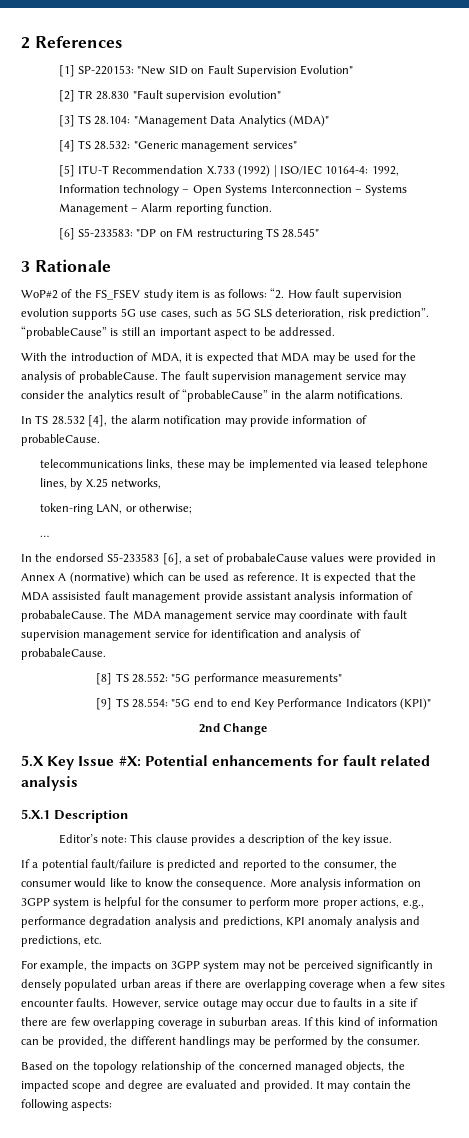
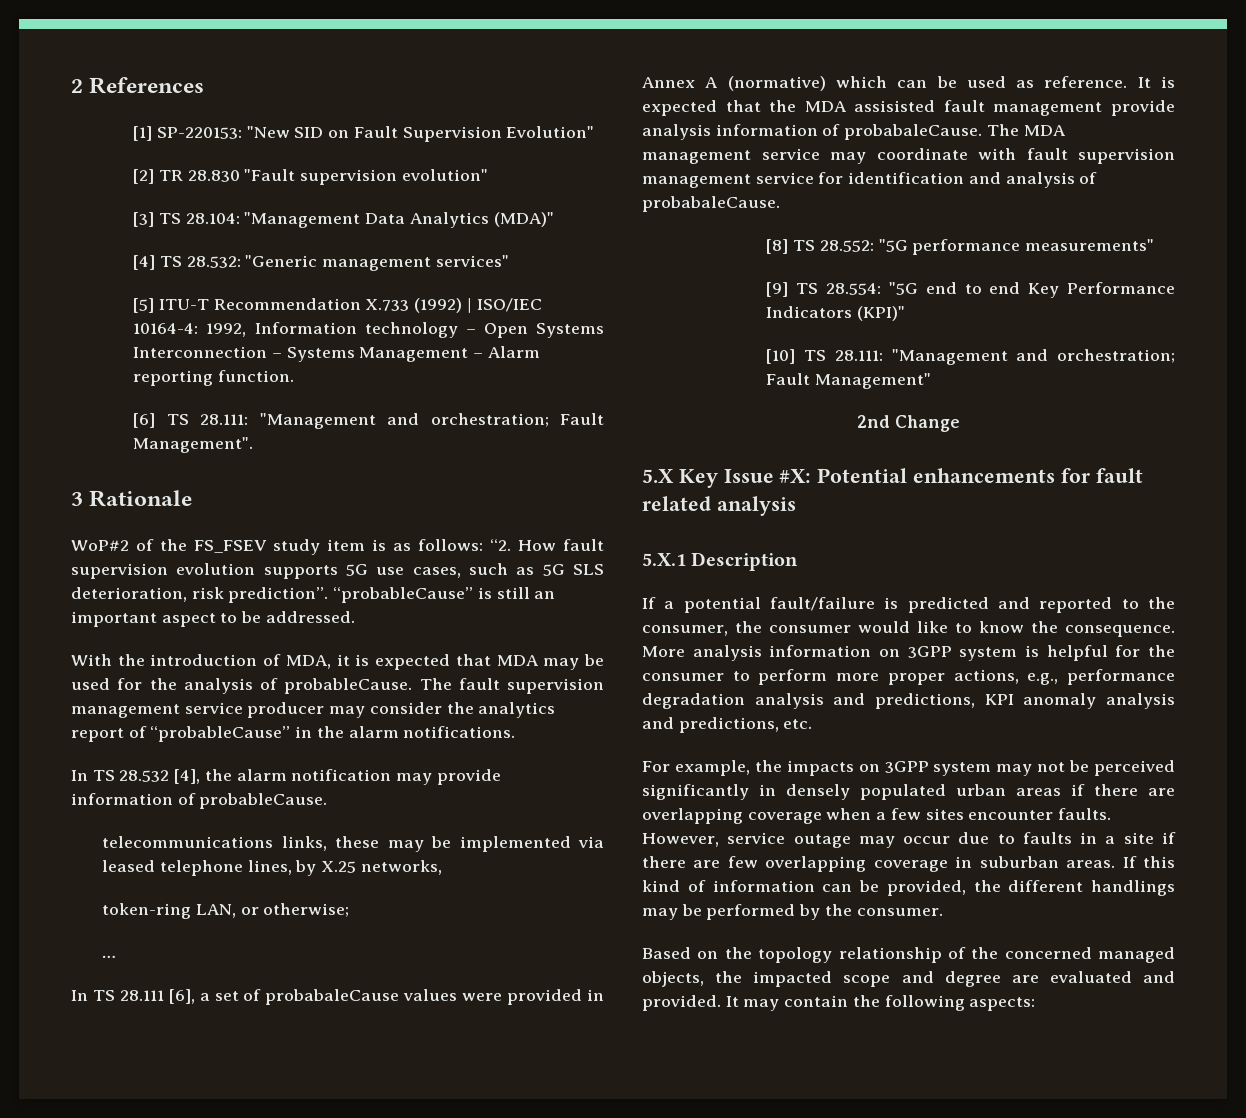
[78,228,320,240] S5-233583: "DP on FM restructuring TS 28.545" -> [166,413,604,429] [133,437,254,453] TS 28.111: "Management and orchestration; Fault Management".
(381, 376) none -> [247,702,325,718] producer
[136,390,166,399] result -> [71,728,124,742] report
[35,553,160,563] the endorsed S5-233583 -> [92,990,164,1001] TS 28.111
[245,592,291,600] assistant -> (1175, 108) none
(432, 704) none -> [766,349,1175,365] [766,373,932,389] // [10] TS 28.111: "Management and orchestration; Fault Management"
[58,834,393,846] // Editor’s note: This clause provides a description of the key issue. -> (799, 561) none

